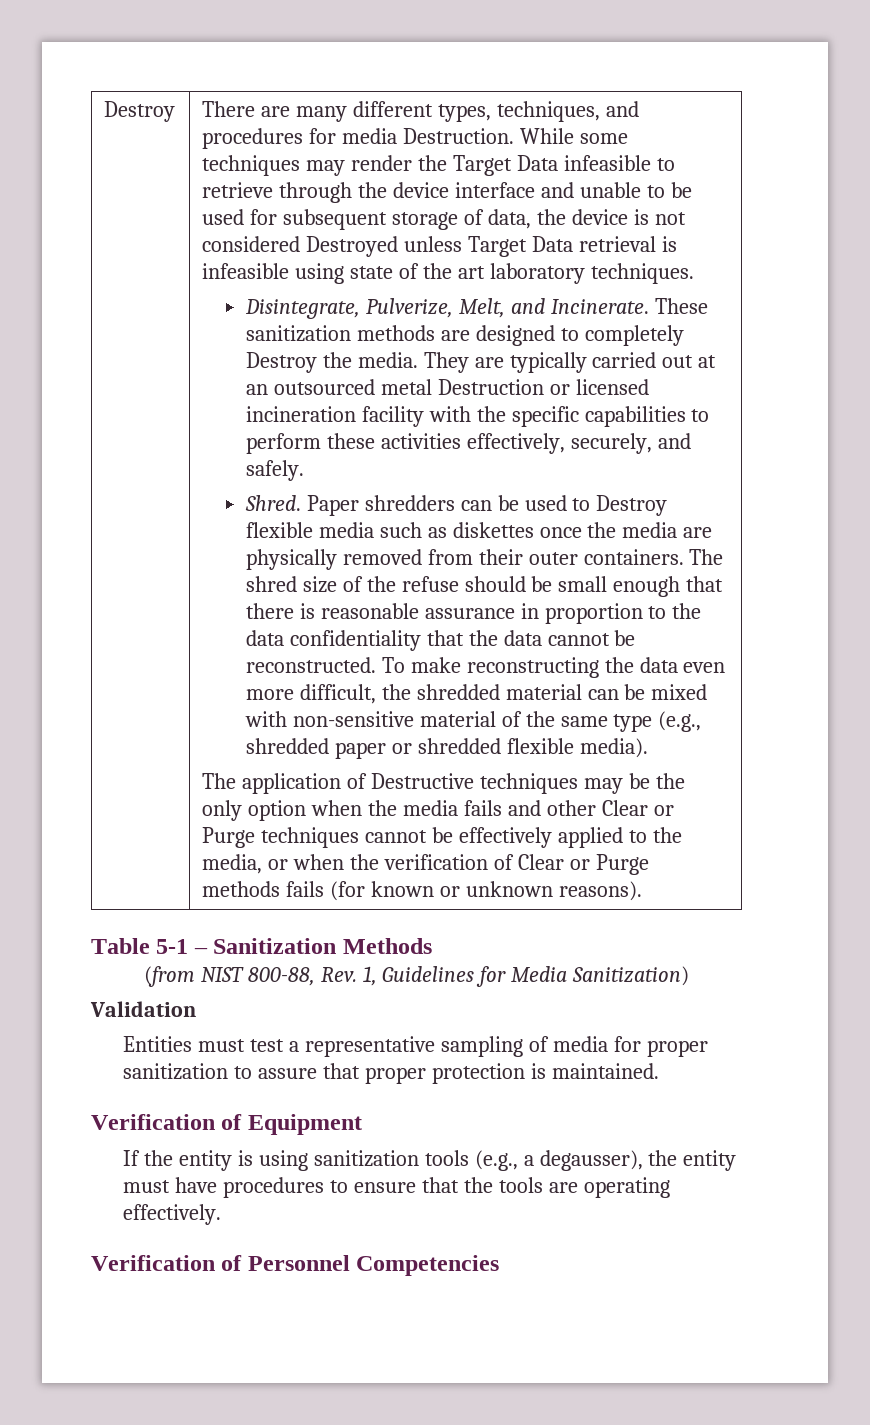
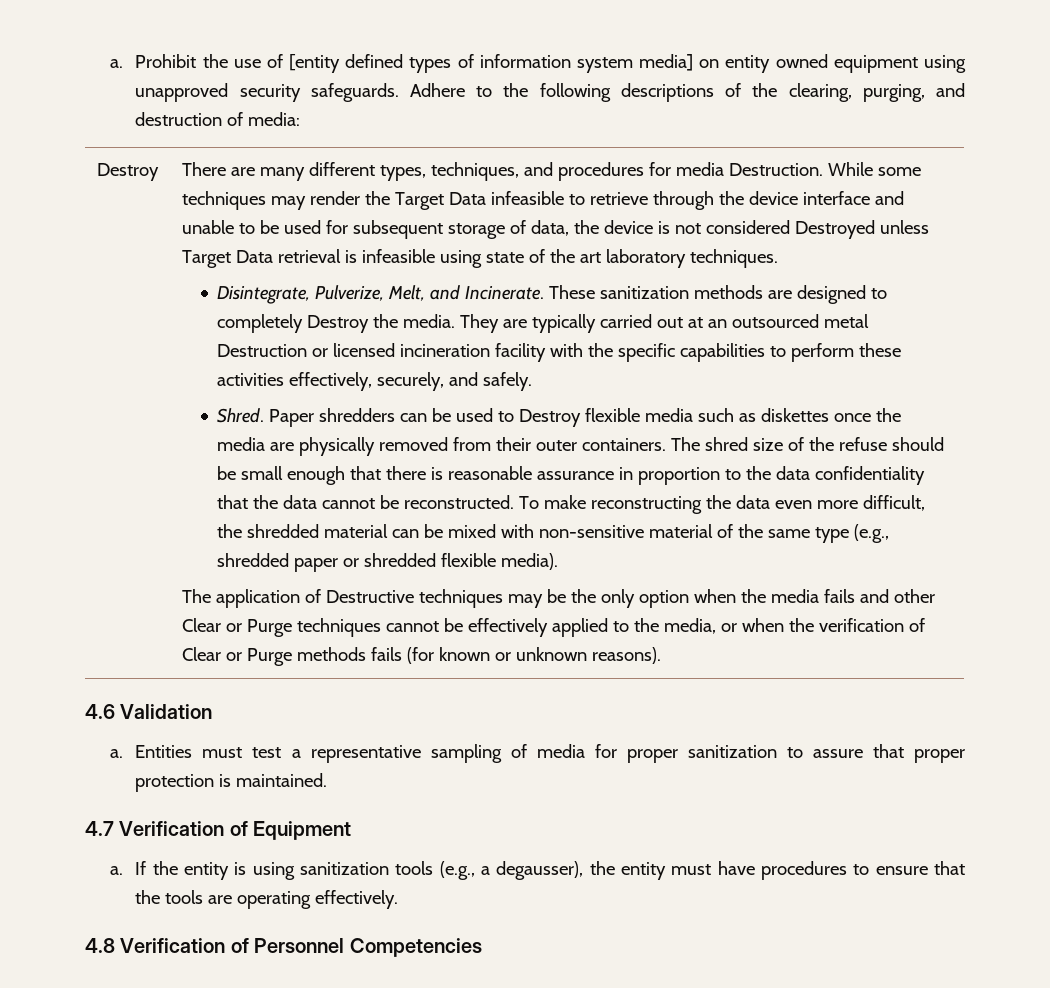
(104, 111) none -> [110,54,966,73] [135,83,965,102] [135,112,301,126] a. Prohibit the use of [entity defined types of information system media] on entity owned equipment using unapproved security safeguards. Adhere to the following descriptions of the clearing, purging, and destruction of media: //
[91,938,432,954] [143,966,690,987] Table 5-1 – Sanitization Methods // (from NIST 800-88, Rev. 1, Guidelines for Media Sanitization) // -> [85,704,115,719] 4.6
(196, 1009) none -> [110,749,124,758] a.
(659, 1071) none -> [85,821,114,836] 4.7
(362, 1124) none -> [110,866,124,875] a.
(222, 1214) none -> [85,938,115,953] 4.8

